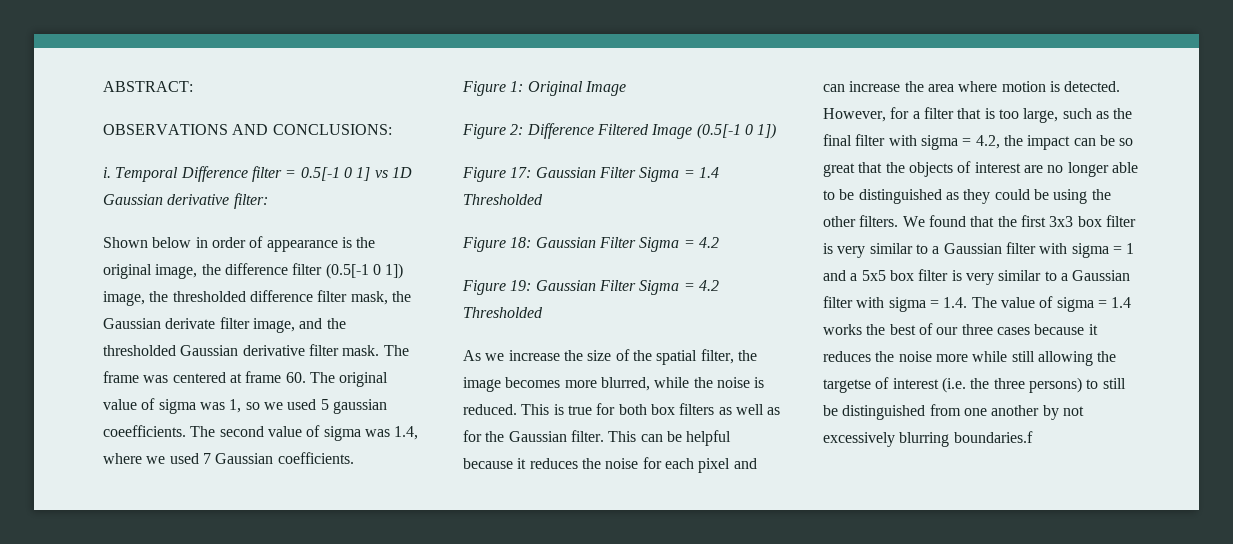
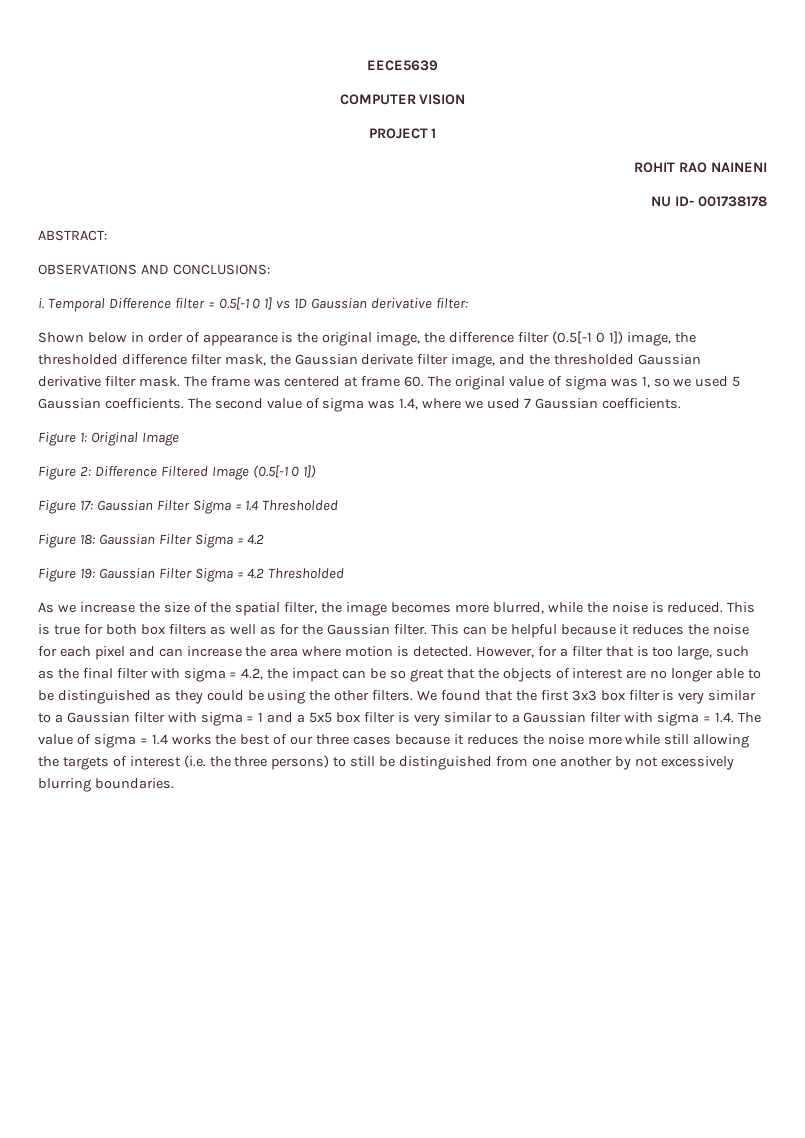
(103, 86) none -> [367,60,438,71] [339,94,466,105] [368,128,437,139] [634,162,767,173] [651,196,767,207] EECE5639 // COMPUTER VISION // PROJECT 1 // ROHIT RAO NAINENI // NU ID- 001738178 //
[332,399,387,414] [103,425,186,437] gaussian coeefficients. -> [38,398,184,409] Gaussian coefficients.
[823,379,871,393] targetse -> [62,757,109,770] targets
[953,431,1033,443] boundaries.f -> [94,778,174,789] boundaries.

